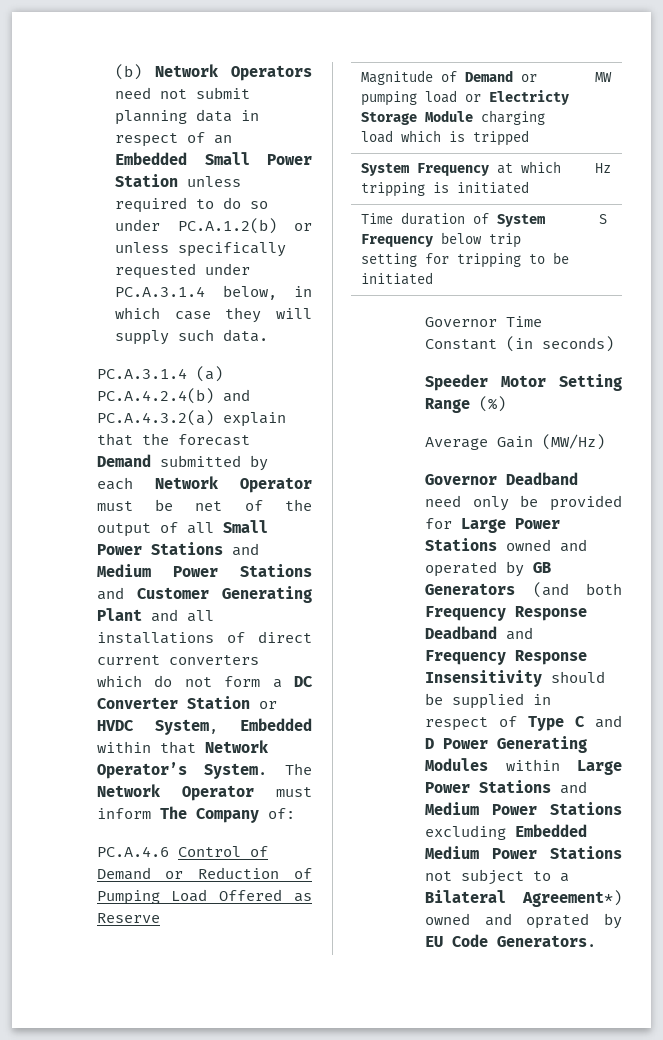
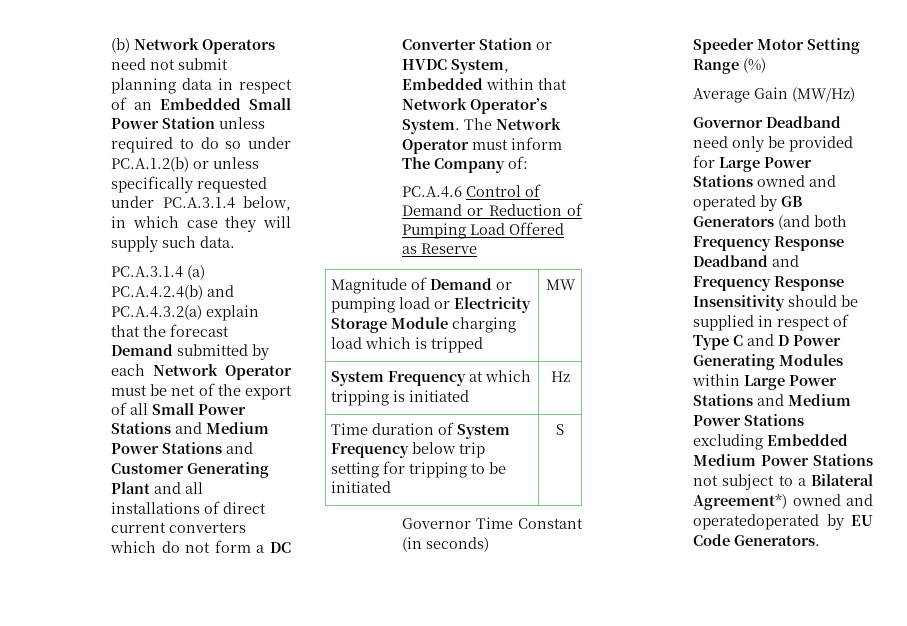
[96,523,151,537] output -> [245,385,292,400] export
[488,90,569,105] Electricty -> [454,297,532,313] Electricity
[526,913,590,929] oprated -> [693,514,820,530] operatedoperated

